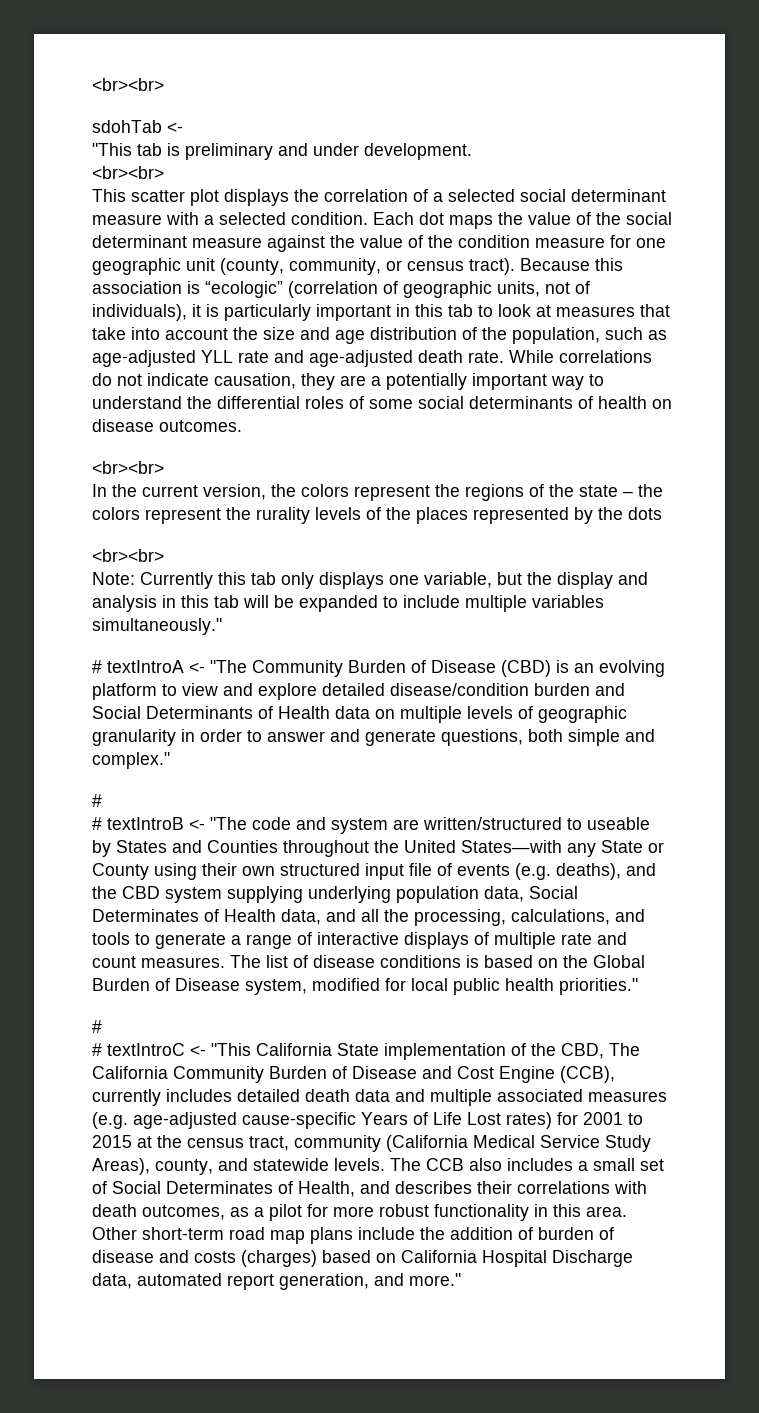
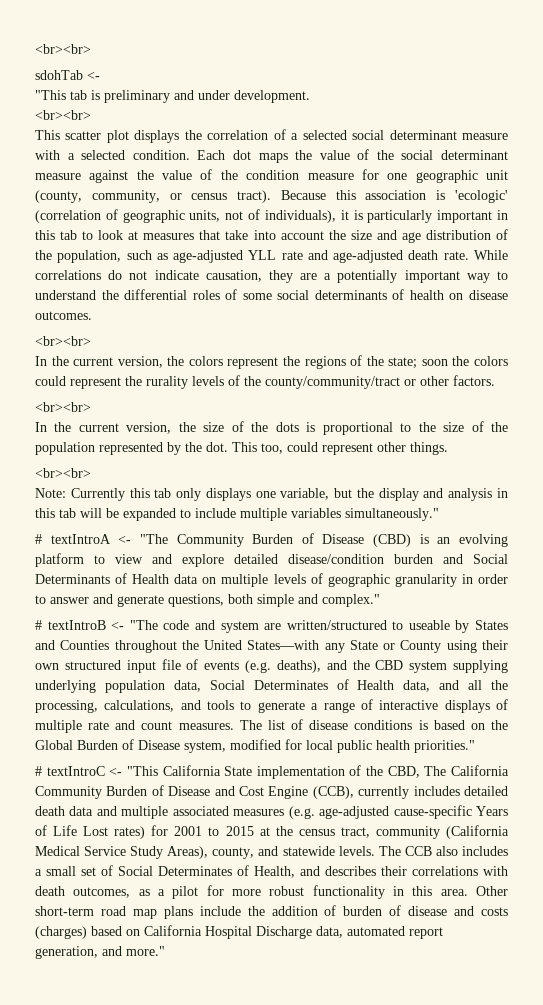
[205,281,283,298] “ecologic” -> [454,190,508,203] 'ecologic'
[579,484,663,497] [92,507,140,520] state – the colors -> [388,356,508,369] [35,376,66,386] state; soon the colors could
[416,507,662,524] places represented by the dots -> [265,375,495,389] [35,402,91,412] [35,421,508,435] [35,442,448,455] county/community/tract or other factors. // <br><br> // In the current version, the size of the dots is proportional to the size of the population represented by the dot. This too, could represent other things.
[92,817,102,830] // # -> (42, 625) none
[92,1043,102,1056] // # -> (42, 771) none

